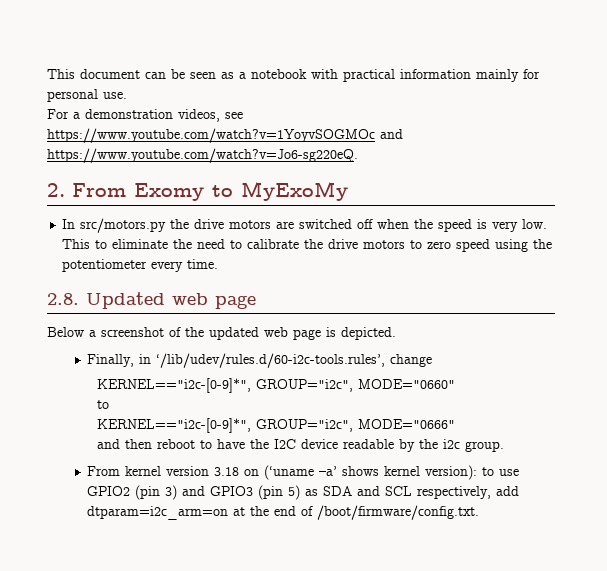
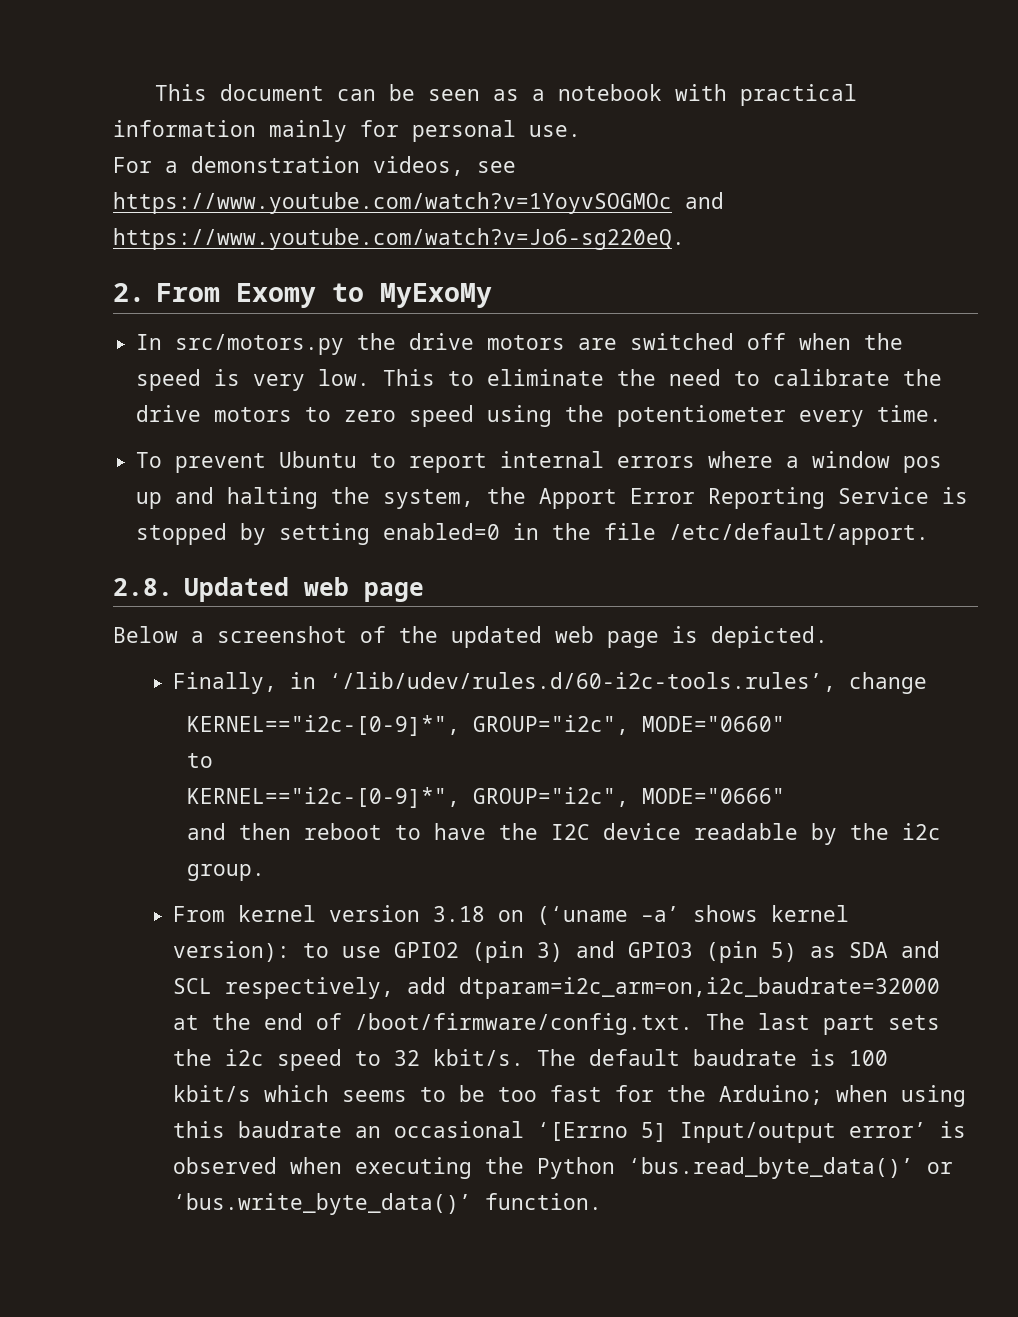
(219, 264) none -> [136,451,943,473] [136,487,969,509] [136,523,930,545] // To prevent Ubuntu to report internal errors where a window pos up and halting the system, the Apport Error Reporting Service is stopped by setting enabled=0 in the file /etc/default/apport.
[87,506,229,520] dtparam=i2c_arm=on -> [458,977,940,999] dtparam=i2c_arm=on,i2c_baudrate=32000
(480, 512) none -> [705,1013,940,1035] [172,1049,888,1071] [172,1085,966,1107] [172,1121,966,1143] [172,1157,953,1179] [172,1193,602,1215] The last part sets the i2c speed to 32 kbit/s. The default baudrate is 100 kbit/s which seems to be too fast for the Arduino; when using this baudrate an occasional ‘[Errno 5] Input/output error’ is observed when executing the Python ‘bus.read_byte_data()’ or ‘bus.write_byte_data()’ function.

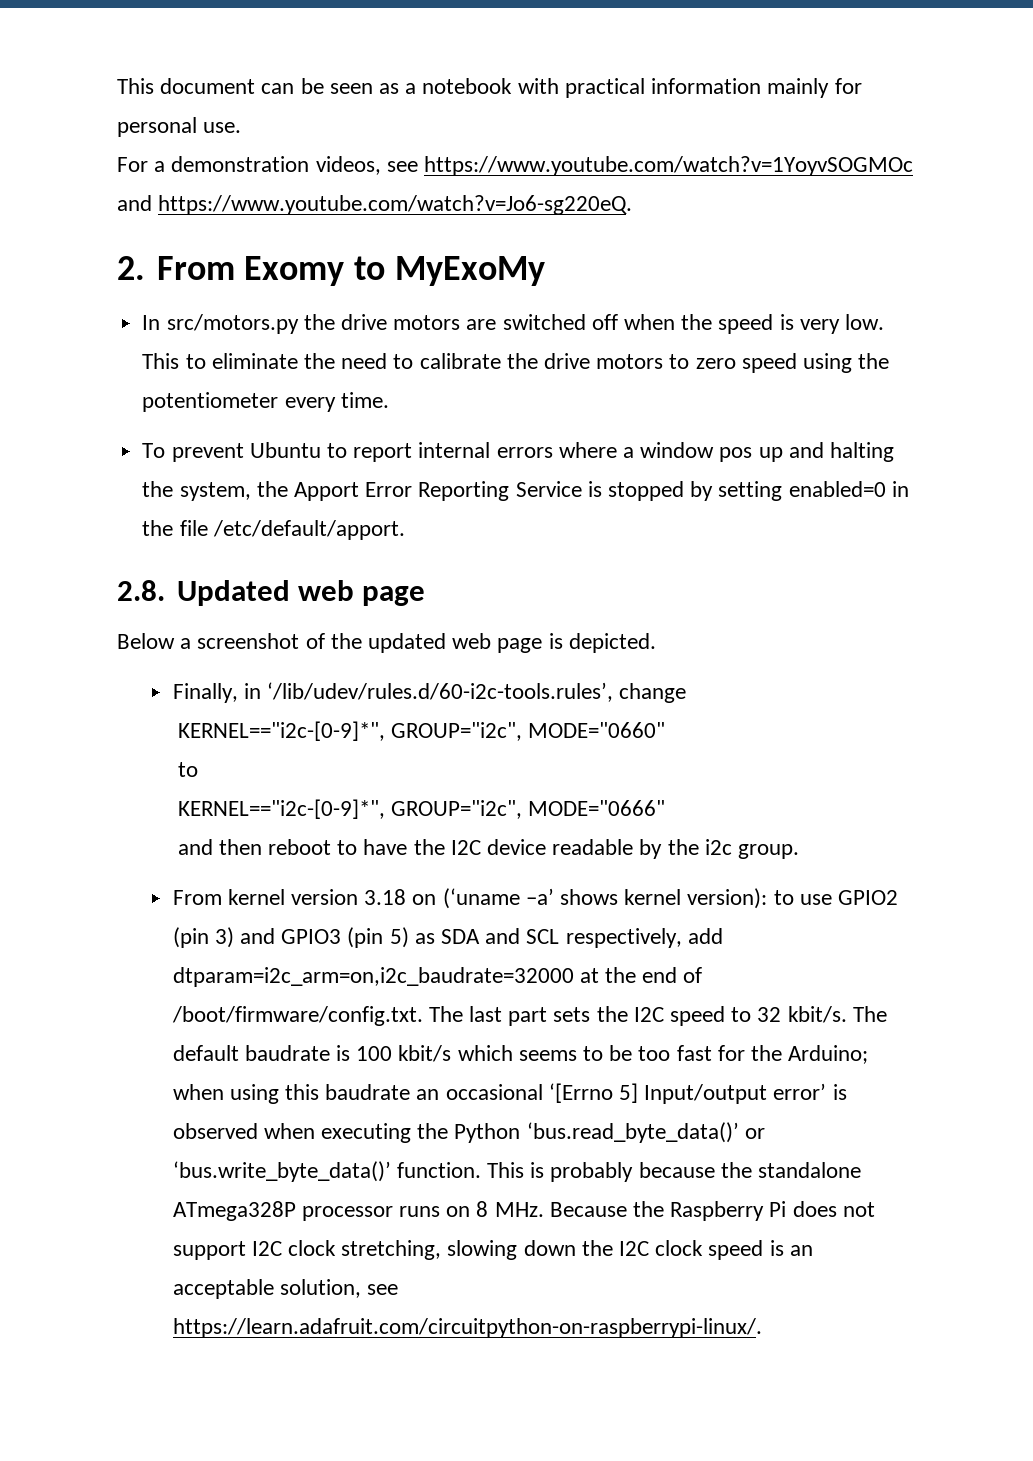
[224,1049,264,1066] i2c -> [633,1007,664,1022] I2C
(602, 1201) none -> [486,1162,862,1182] [172,1201,875,1221] [172,1240,813,1260] [172,1279,398,1299] [172,1318,762,1338] This is probably because the standalone ATmega328P processor runs on 8 MHz. Because the Raspberry Pi does not support I2C clock stretching, slowing down the I2C clock speed is an acceptable solution, see https://learn.adafruit.com/circuitpython-on-raspberrypi-linux/.

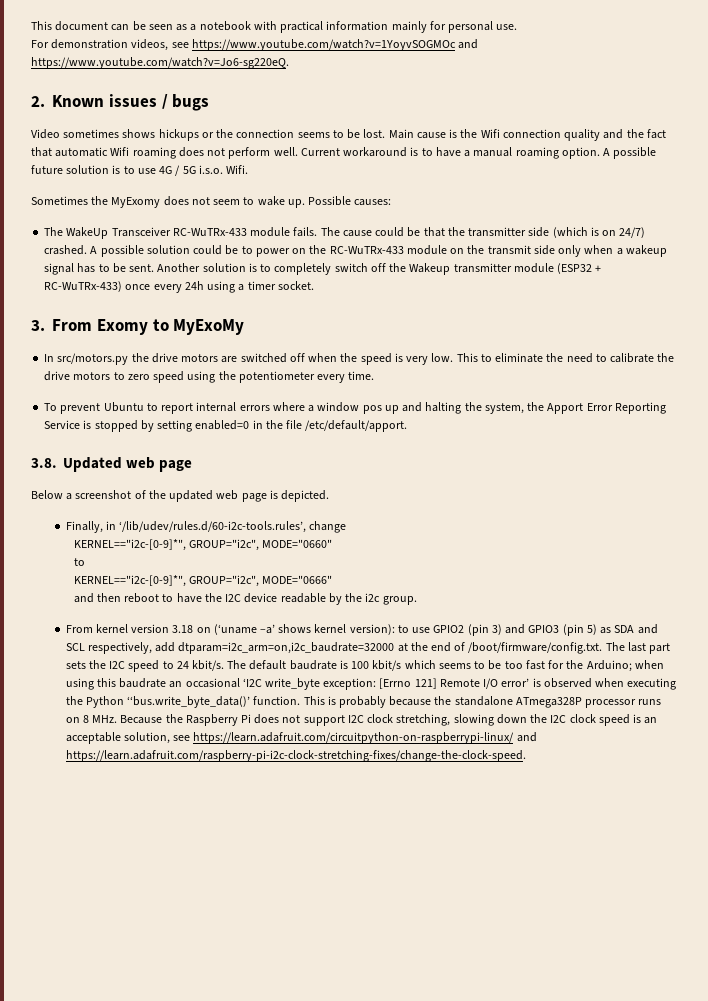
[154,161,166,172] a -> (49, 44) none
(145, 268) none -> [52,94,210,111] [31,129,666,141] [31,147,657,159] [31,165,249,176] [31,196,392,208] [44,227,646,239] [44,245,667,257] [44,263,602,275] [44,281,314,293] [31,320,45,331] Known issues / bugs // Video sometimes shows hickups or the connection seems to be lost. Main cause is the Wifi connection quality and the fact that automatic Wifi roaming does not perform well. Current workaround is to have a manual roaming option. A possible future solution is to use 4G / 5G i.s.o. Wifi. // Sometimes the MyExomy does not seem to wake up. Possible causes: // The WakeUp Transceiver RC-WuTRx-433 module fails. The cause could be that the transmitter side (which is on 24/7) crashed. A possible solution could be to power on the RC-WuTRx-433 module on the transmit side only when a wakeup signal has to be sent. Another solution is to completely switch off the Wakeup transmitter module (ESP32 + RC-WuTRx-433) once every 24h using a timer socket. // 3.
[117,580,165,601] 2.8. -> [31,458,57,468] 3.8.
[757,1007,782,1022] 32 -> [176,661,189,669] 24
[548,1083,768,1104] ‘[Errno 5] Input/output -> [242,678,499,690] ‘I2C write_byte exception: [Errno 121] Remote I/O
[526,1122,765,1143] [172,1161,391,1182] ‘bus.read_byte_data()’ or ‘bus.write_byte_data()’ -> [127,696,251,708] ‘‘bus.write_byte_data()’
[172,1318,762,1338] https://learn.adafruit.com/circuitpython-on-raspberrypi-linux/. -> [193,732,537,744] [65,750,526,762] https://learn.adafruit.com/circuitpython-on-raspberrypi-linux/ and https://learn.adafruit.com/raspberry-pi-i2c-clock-stretching-fixes/change-the-clock-speed.

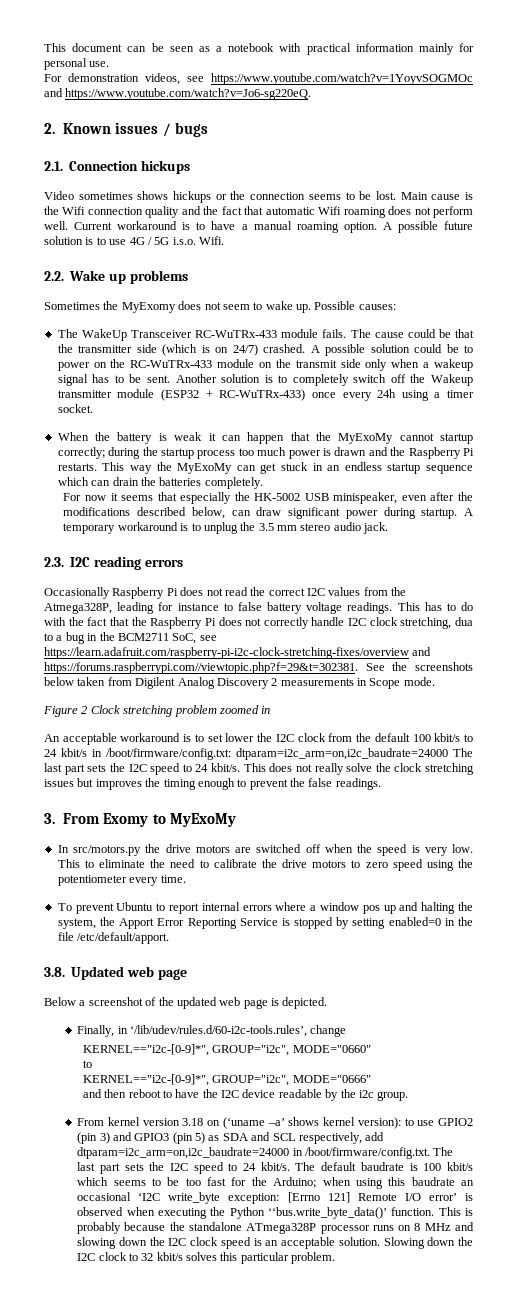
(210, 102) none -> [44,160,191,174] // 2.1. Connection hickups
(249, 169) none -> [44,270,188,284] // 2.2. Wake up problems
(314, 285) none -> [57,432,473,444] [57,447,474,459] [57,462,474,474] [57,477,263,489] [63,492,473,504] [63,507,474,519] [63,522,389,534] [44,556,183,570] [44,587,407,599] [44,602,474,614] [44,617,474,629] [44,632,217,644] [44,647,432,659] [44,662,474,674] [44,677,435,689] [43,705,271,717] [44,733,473,745] [44,748,473,760] [44,763,474,775] [44,778,381,790] // When the battery is weak it can happen that the MyExoMy cannot startup correctly; during the startup process too much power is drawn and the Raspberry Pi restarts. This way the MyExoMy can get stuck in an endless startup sequence which can drain the batteries completely. // For now it seems that especially the HK-5002 USB minispeaker, even after the modifications described below, can draw significant power during startup. A temporary workaround is to unplug the 3.5 mm stereo audio jack. // 2.3. I2C reading errors // Occasionally Raspberry Pi does not read the correct I2C values from the Atmega328P, leading for instance to false battery voltage readings. This has to do with the fact that the Raspberry Pi does not correctly handle I2C clock stretching, dua to a bug in the BCM2711 SoC, see https://learn.adafruit.com/raspberry-pi-i2c-clock-stretching-fixes/overview and https://forums.raspberrypi.com//viewtopic.php?f=29&t=302381. See the screenshots below taken from Digilent Analog Discovery 2 measurements in Scope mode. // Figure 2 Clock stretching problem zoomed in // An acceptable workaround is to set lower the I2C clock from the default 100 kbit/s to 24 kbit/s in /boot/firmware/config.txt: dtparam=i2c_arm=on,i2c_baudrate=24000 The last part sets the I2C speed to 24 kbit/s. This does not really solve the clock stretching issues but improves the timing enough to prevent the false readings.
[178,642,466,654] dtparam=i2c_arm=on,i2c_baudrate=32000 at the end of -> [77,1147,303,1159] dtparam=i2c_arm=on,i2c_baudrate=24000 in
[92,714,451,726] MHz. Because the Raspberry Pi does not support I2C clock stretching, -> [424,1222,475,1231] MHz and
[123,732,537,744] [65,750,526,762] solution, see https://learn.adafruit.com/circuitpython-on-raspberrypi-linux/ and https://learn.adafruit.com/raspberry-pi-i2c-clock-stretching-fixes/change-the-clock-speed. -> [338,1237,473,1249] [77,1252,336,1264] solution. Slowing down the I2C clock to 32 kbit/s solves this particular problem.

